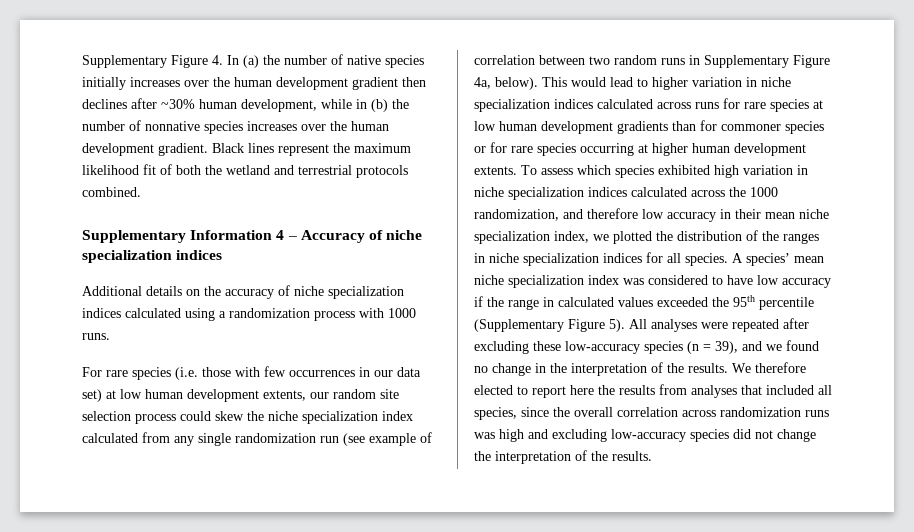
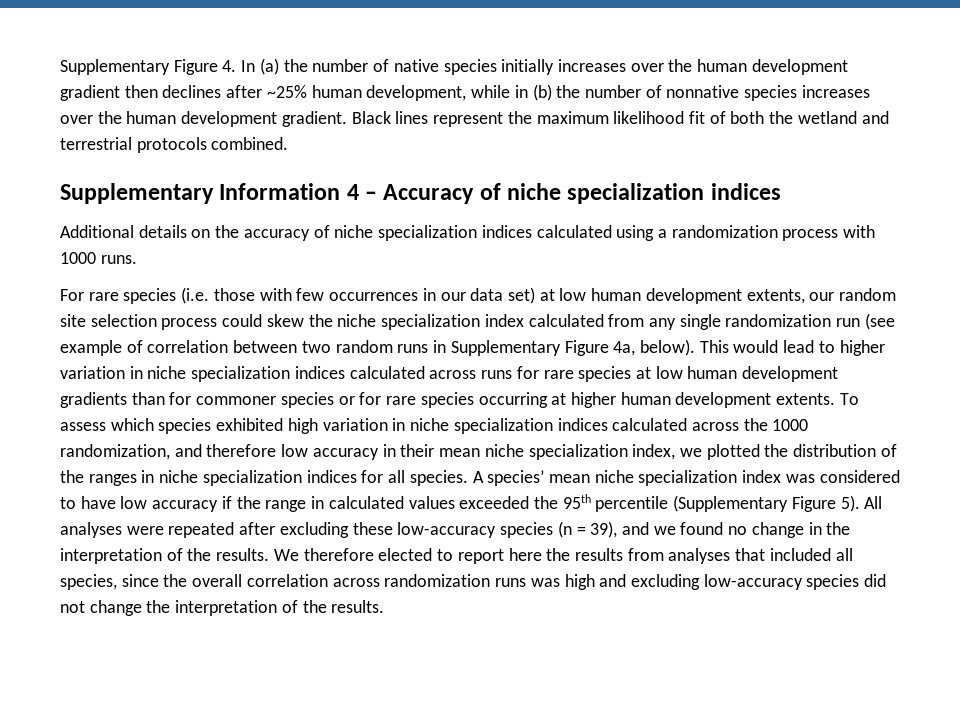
[161,99,195,109] ~30% -> [266,85,307,98] ~25%

